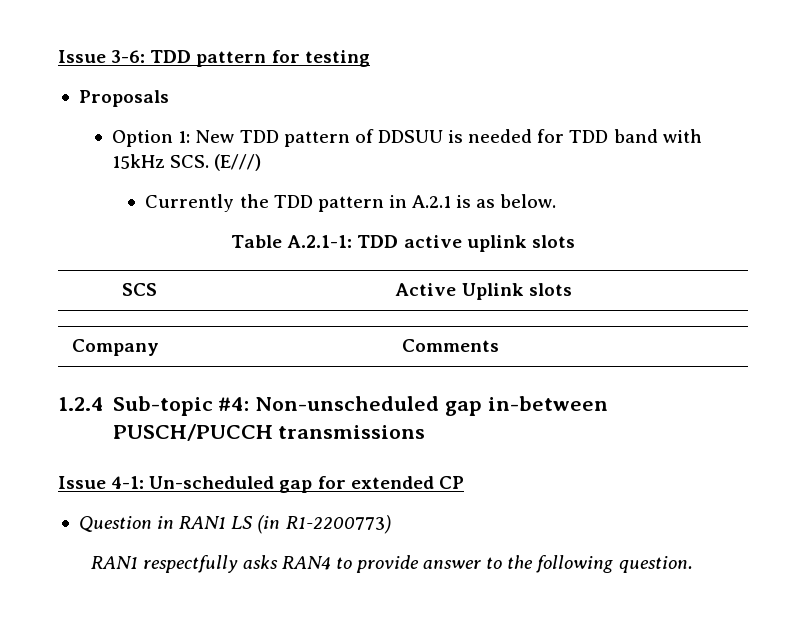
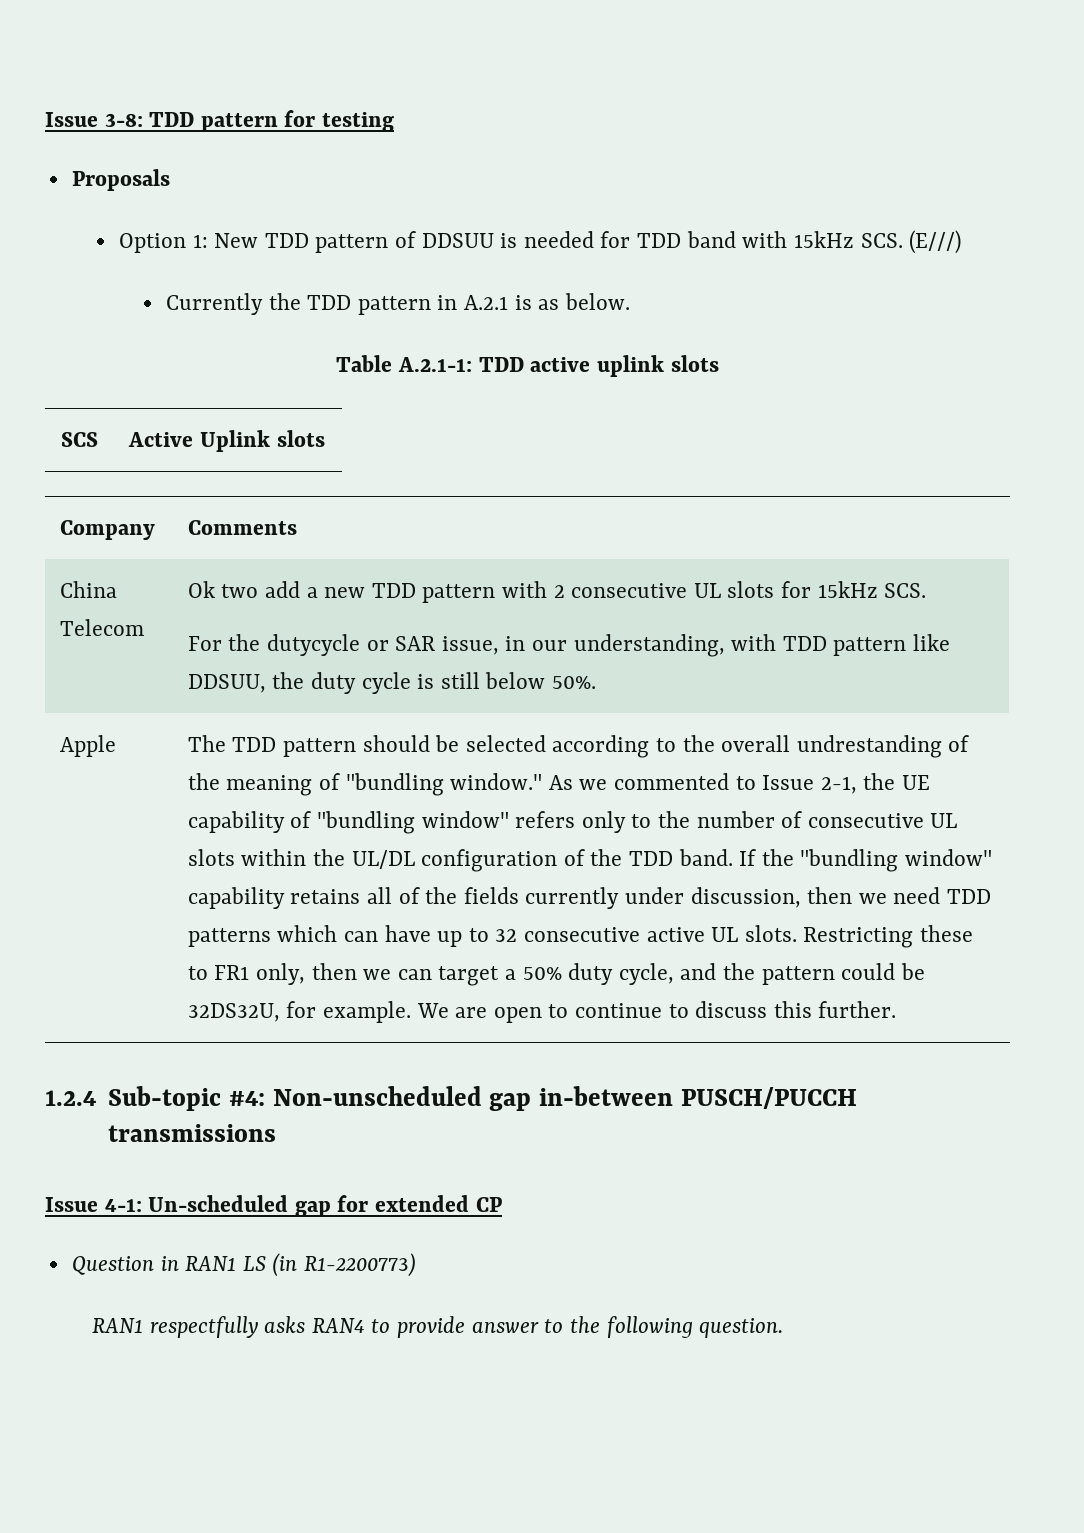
[58,50,146,63] Issue 3-6: -> [45,112,143,127] Issue 3-8:
(499, 345) none -> [59,581,117,598] [59,619,144,636] [187,581,927,603] [187,634,951,657] [187,672,596,694] [59,735,116,757] [187,735,970,758] [187,773,931,796] [187,811,958,834] [187,849,993,872] [187,887,992,909] [187,925,974,948] [187,963,925,986] [187,1001,897,1023] // China Telecom | Ok two add a new TDD pattern with 2 consecutive UL slots for 15kHz SCS. // For the dutycycle or SAR issue, in our understanding, with TDD pattern like DDSUU, the duty cycle is still below 50%. // Apple | The TDD pattern should be selected according to the overall undrestanding of the meaning of "bundling window." As we commented to Issue 2-1, the UE capability of "bundling window" refers only to the number of consecutive UL slots within the UL/DL configuration of the TDD band. If the "bundling window" capability retains all of the fields currently under discussion, then we need TDD patterns which can have up to 32 consecutive active UL slots. Restricting these to FR1 only, then we can target a 50% duty cycle, and the pattern could be 32DS32U, for example. We are open to continue to discuss this further.

